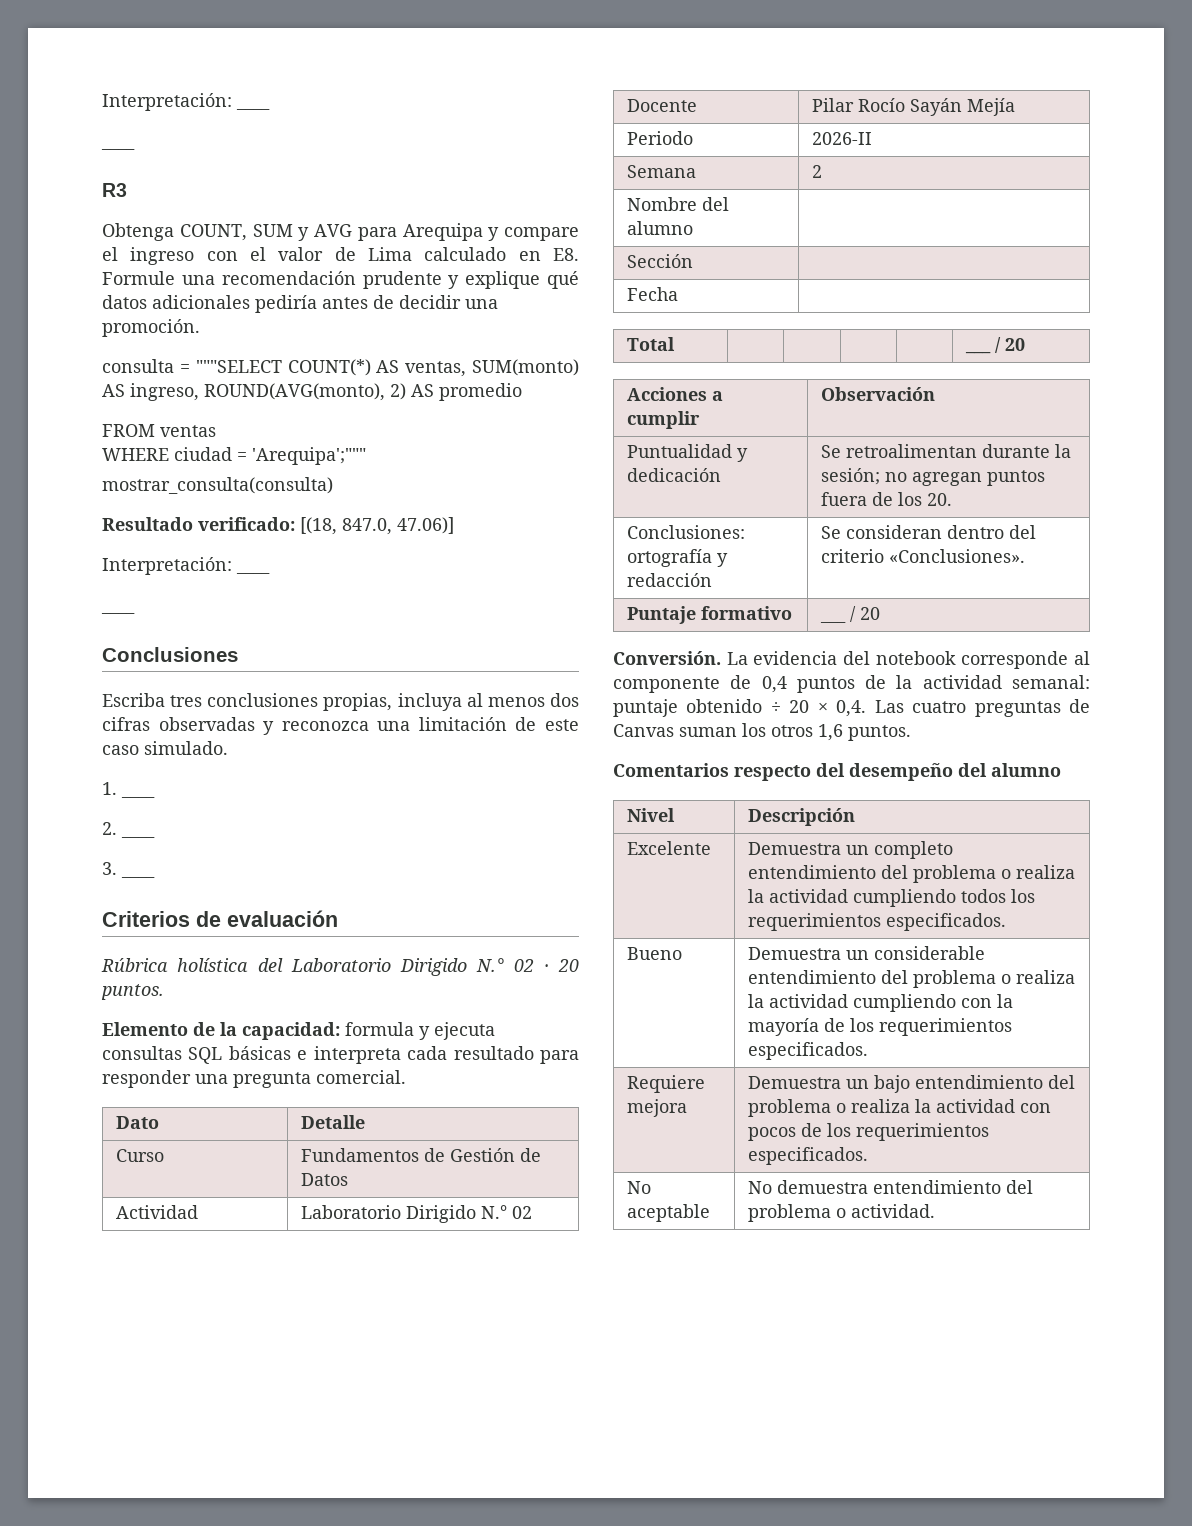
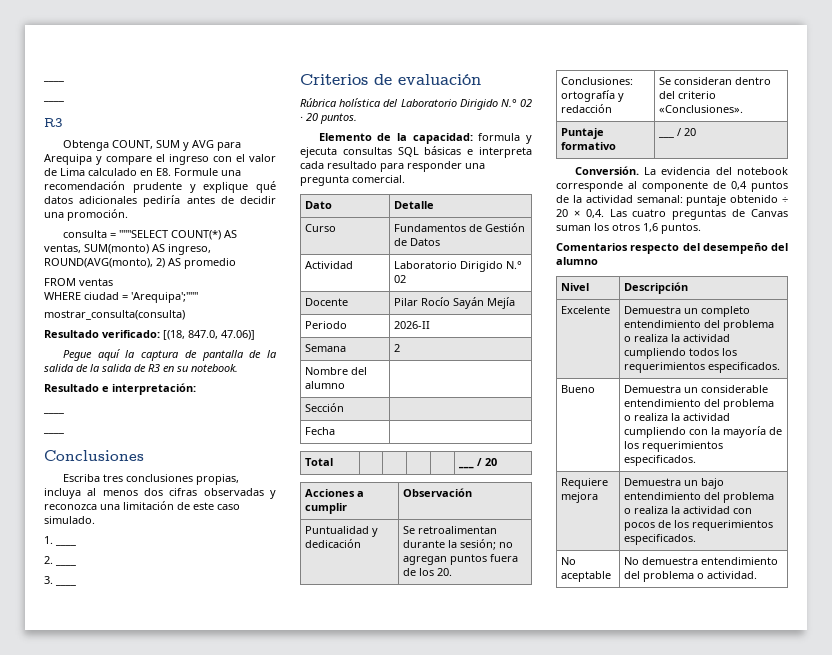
[102,93,232,111] Interpretación: -> (43, 81) none
[102,557,232,575] Interpretación: -> [62,349,278,361] [44,364,238,372] [44,383,196,395] Pegue aquí la captura de pantalla de la salida de la salida de R3 en su notebook. // Resultado e interpretación: //

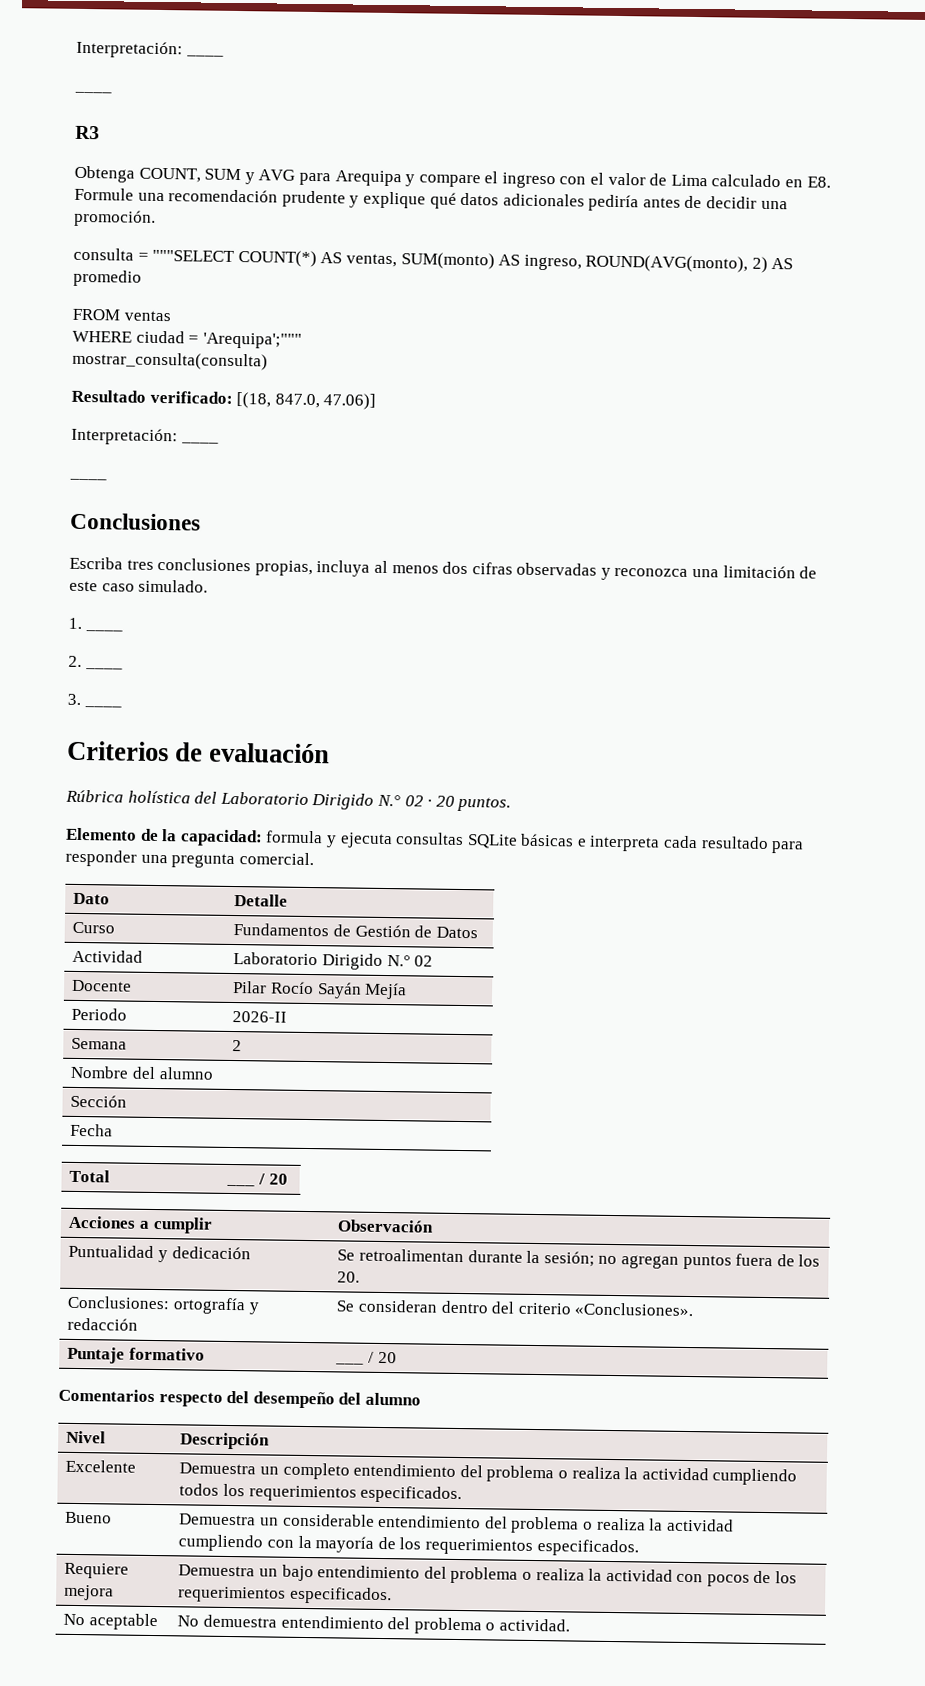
(43, 81) none -> [76,40,183,59] Interpretación:
[62,349,278,361] [44,364,238,372] [44,383,196,395] Pegue aquí la captura de pantalla de la salida de la salida de R3 en su notebook. // Resultado e interpretación: // -> [71,427,178,446] Interpretación:
[397,147,419,157] SQL -> [466,834,518,849] SQLite
[574,166,788,175] [556,181,788,192] [556,195,788,206] [556,209,788,220] [556,223,701,234] // Conversión. La evidencia del notebook corresponde al componente de 0,4 puntos de la actividad semanal: puntaje obtenido ÷ 20 × 0,4. Las cuatro preguntas de Canvas suman los otros 1,6 puntos. -> (397, 1357) none

